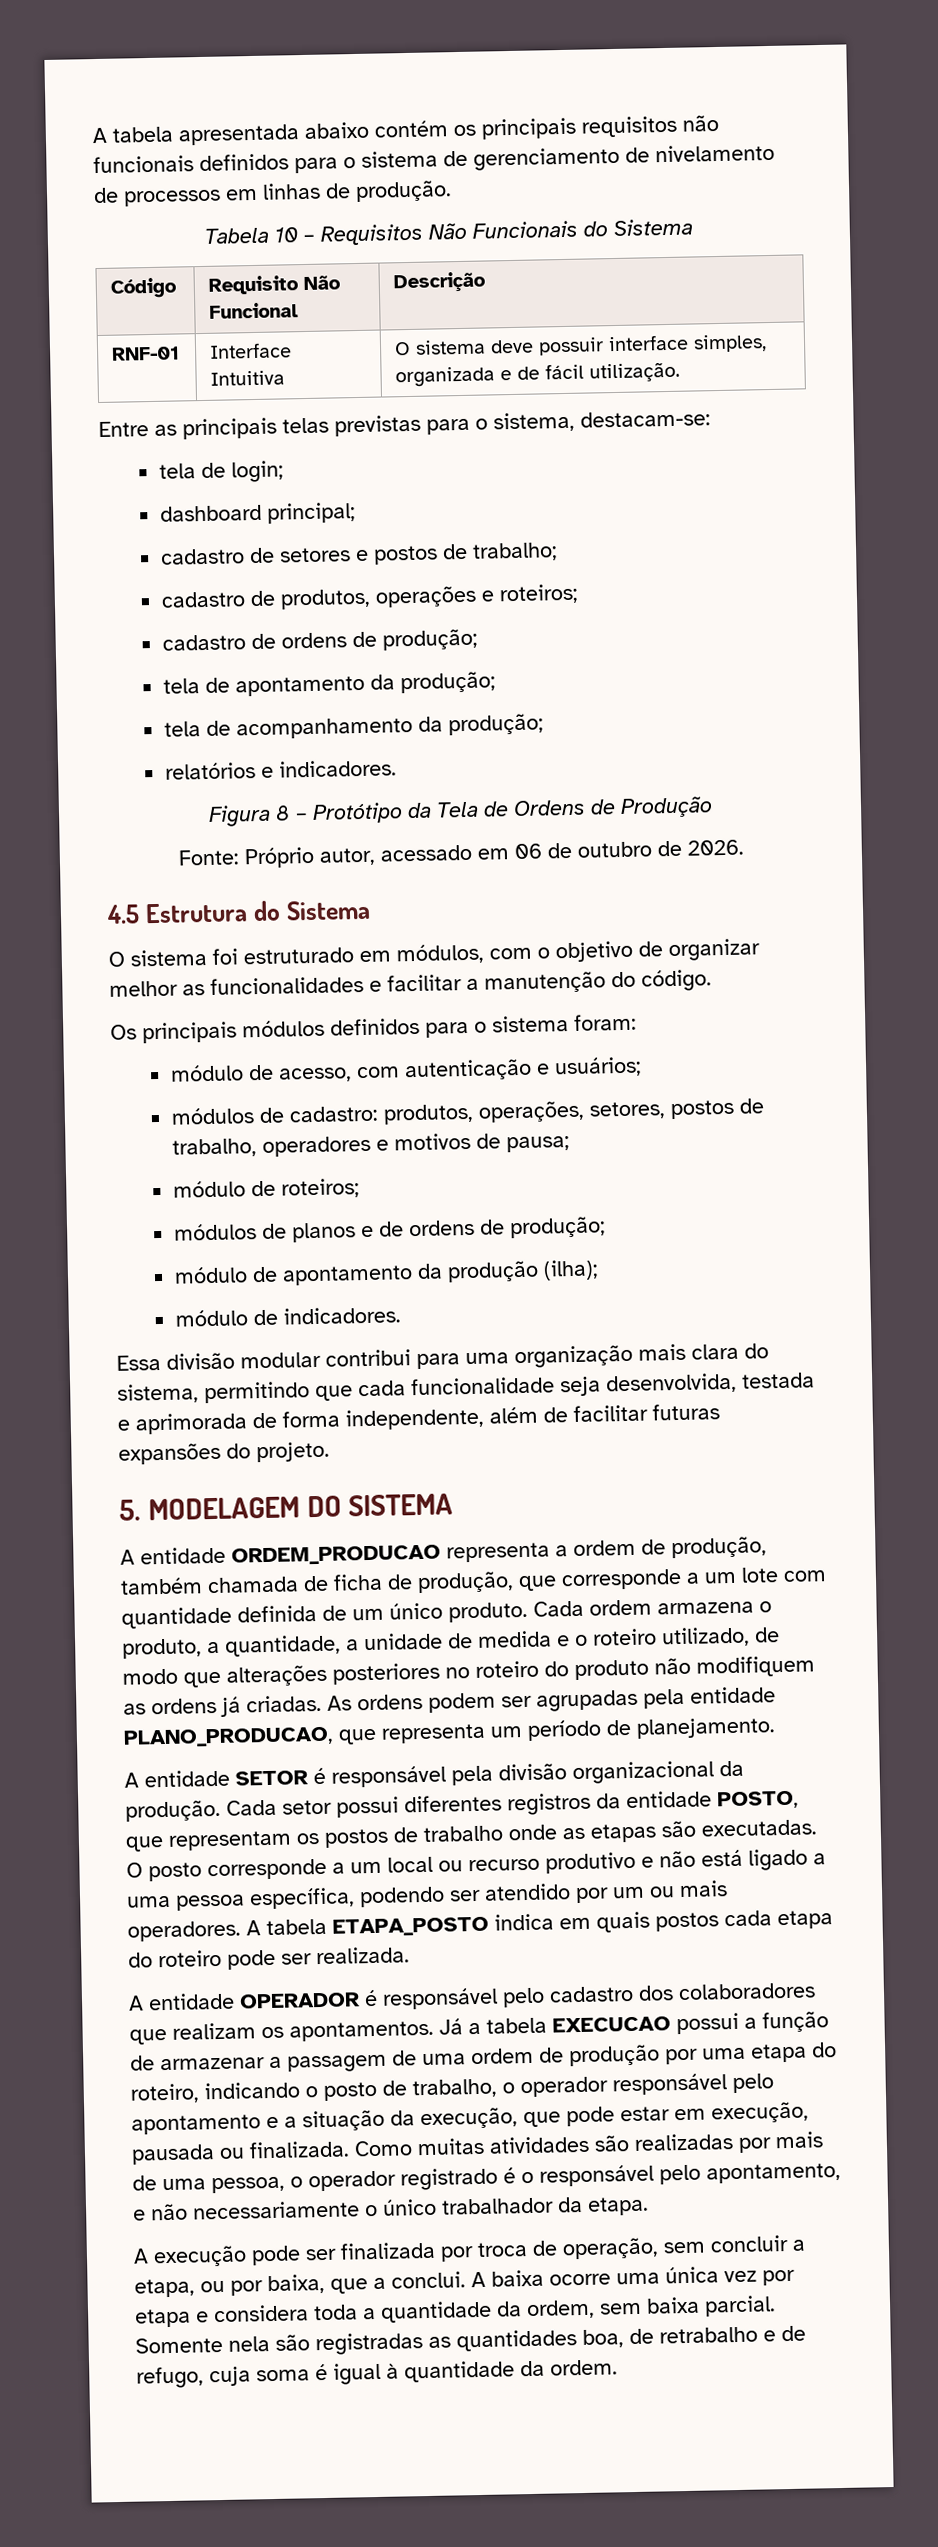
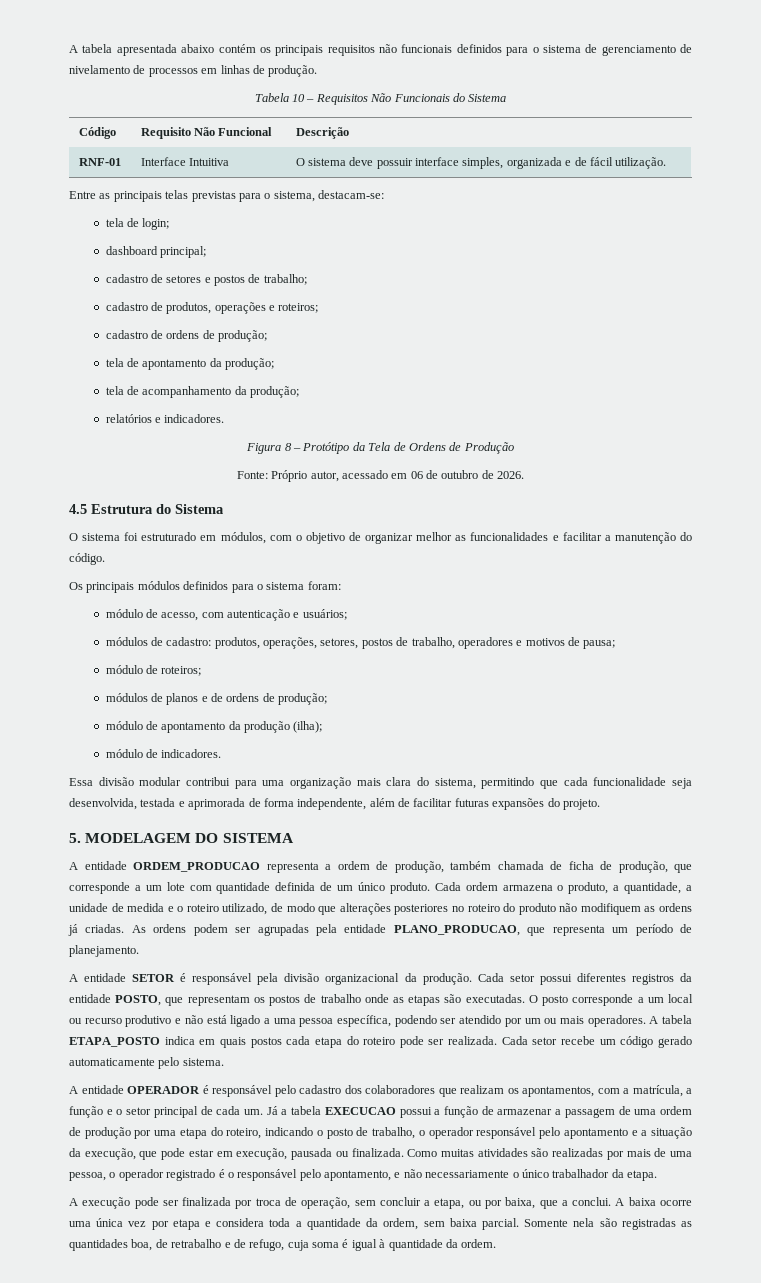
(410, 1955) none -> [501,1036,692,1048] [69,1057,224,1069] Cada setor recebe um código gerado automaticamente pelo sistema.
[289,2020,434,2042] apontamentos. -> [522,1085,692,1097] [69,1106,263,1118] apontamentos, com a matrícula, a função e o setor principal de cada um.

